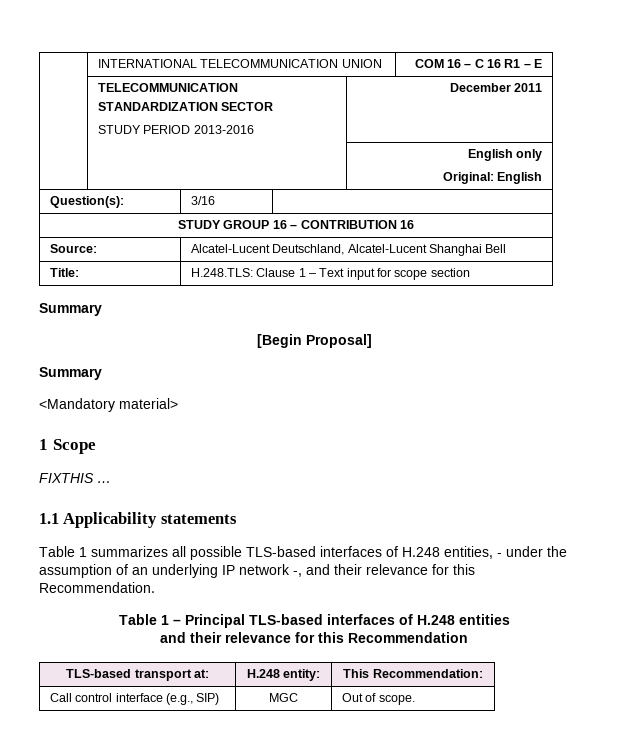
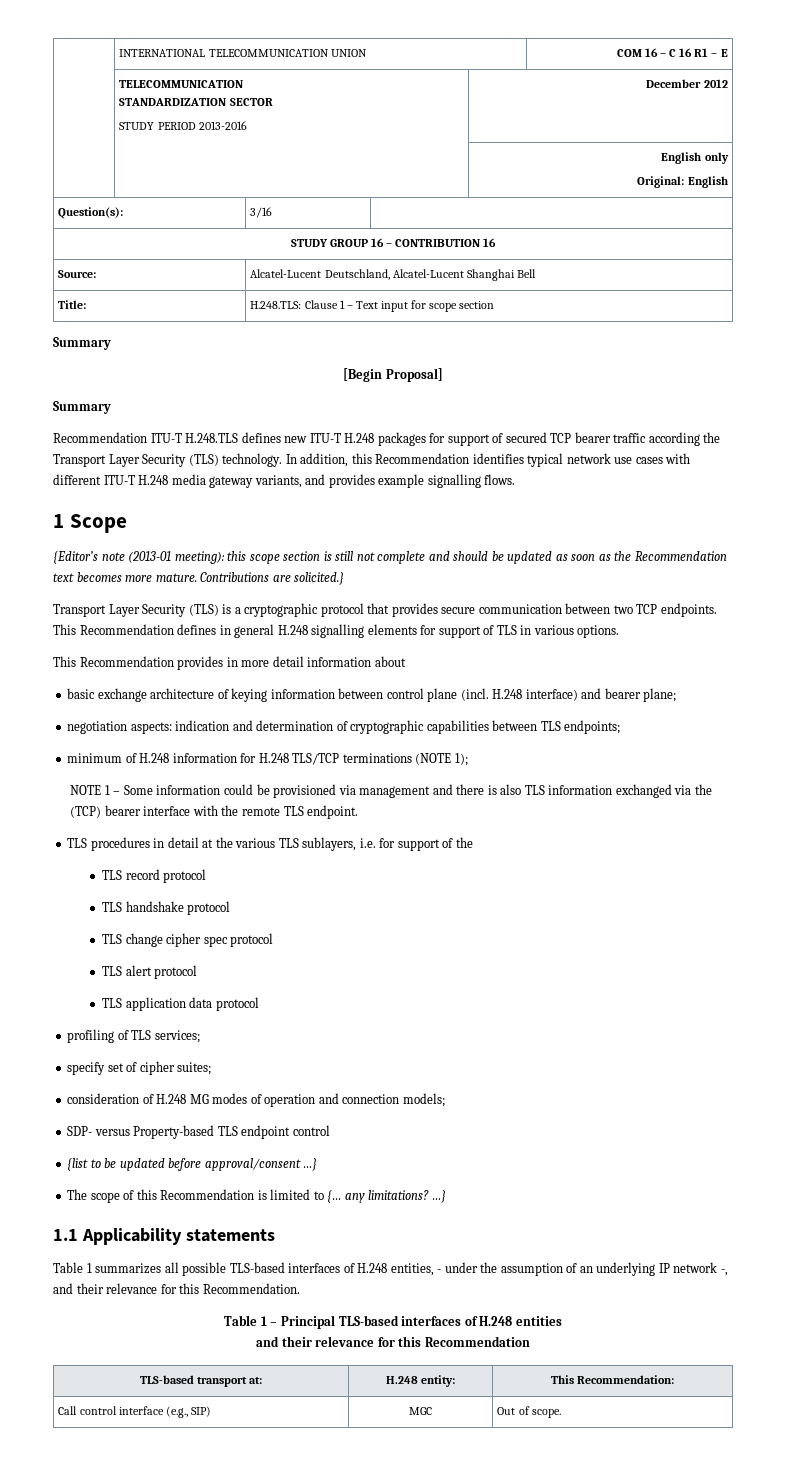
[514,83,543,92] 2011 -> [703,79,728,88] 2012
[39,398,178,412] [39,439,96,454] [39,473,111,483] <Mandatory material> // 1 Scope // FIXTHIS … -> [53,432,721,446] [53,453,691,467] [53,474,516,488] [53,514,127,533] [53,551,727,564] [53,572,345,585] [53,603,717,617] [53,624,620,638] [53,656,406,670] [67,688,677,702] [67,720,621,734] [67,753,468,766] [70,784,712,798] [70,805,359,819] [67,837,473,851] [102,869,207,883] [102,901,231,915] [102,933,274,947] [102,965,198,979] [102,997,259,1011] [67,1029,200,1043] [67,1061,212,1075] [67,1093,445,1107] [67,1125,330,1139] [67,1158,318,1171] [67,1189,446,1203] Recommendation ITU-T H.248.TLS defines new ITU-T H.248 packages for support of secured TCP bearer traffic according the Transport Layer Security (TLS) technology. In addition, this Recommendation identifies typical network use cases with different ITU-T H.248 media gateway variants, and provides example signalling flows. // 1 Scope // {Editor’s note (2013-01 meeting): this scope section is still not complete and should be updated as soon as the Recommendation text becomes more mature. Contributions are solicited.} // Transport Layer Security (TLS) is a cryptographic protocol that provides secure communication between two TCP endpoints. This Recommendation defines in general H.248 signalling elements for support of TLS in various options. // This Recommendation provides in more detail information about // basic exchange architecture of keying information between control plane (incl. H.248 interface) and bearer plane; // negotiation aspects: indication and determination of cryptographic capabilities between TLS endpoints; // minimum of H.248 information for H.248 TLS/TCP terminations (NOTE 1); // NOTE 1 – Some information could be provisioned via management and there is also TLS information exchanged via the (TCP) bearer interface with the remote TLS endpoint. // TLS procedures in detail at the various TLS sublayers, i.e. for support of the // TLS record protocol // TLS handshake protocol // TLS change cipher spec protocol // TLS alert protocol // TLS application data protocol // profiling of TLS services; // specify set of cipher suites; // consideration of H.248 MG modes of operation and connection models; // SDP- versus Property-based TLS endpoint control // {list to be updated before approval/consent …} // The scope of this Recommendation is limited to {… any limitations? …}

